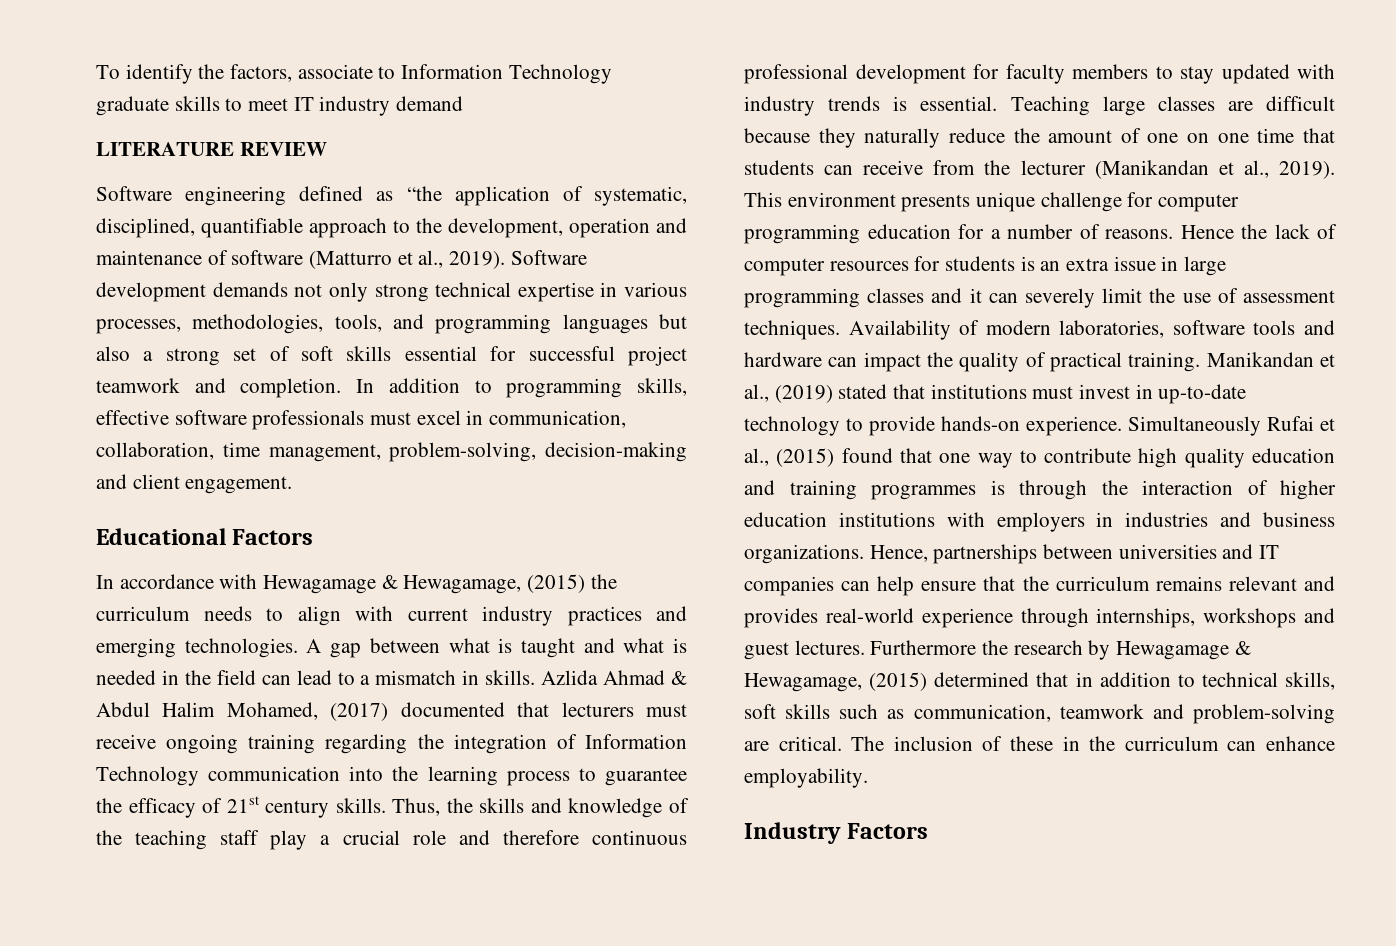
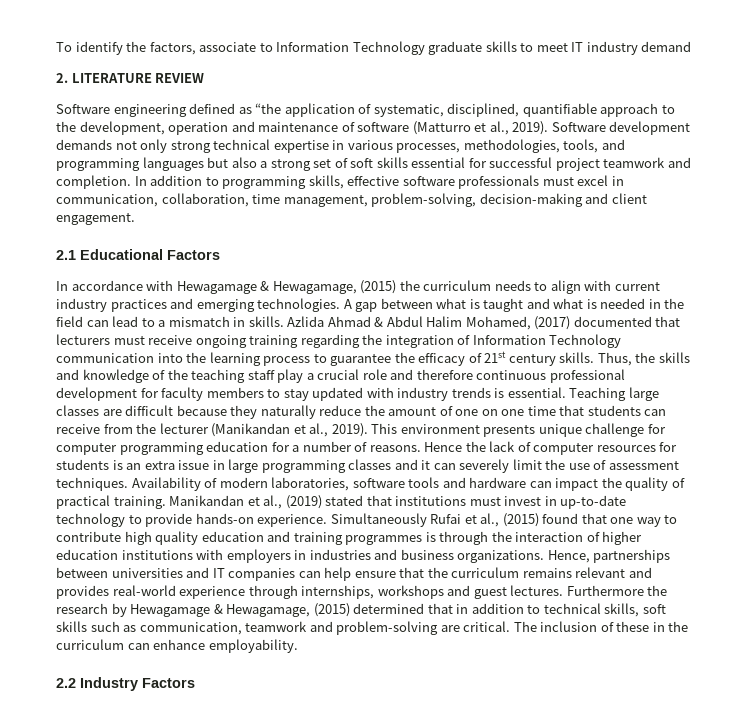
(464, 103) none -> [56,73,68,83] 2.
(293, 485) none -> [56,250,76,260] 2.1
(868, 778) none -> [56,678,76,688] 2.2

